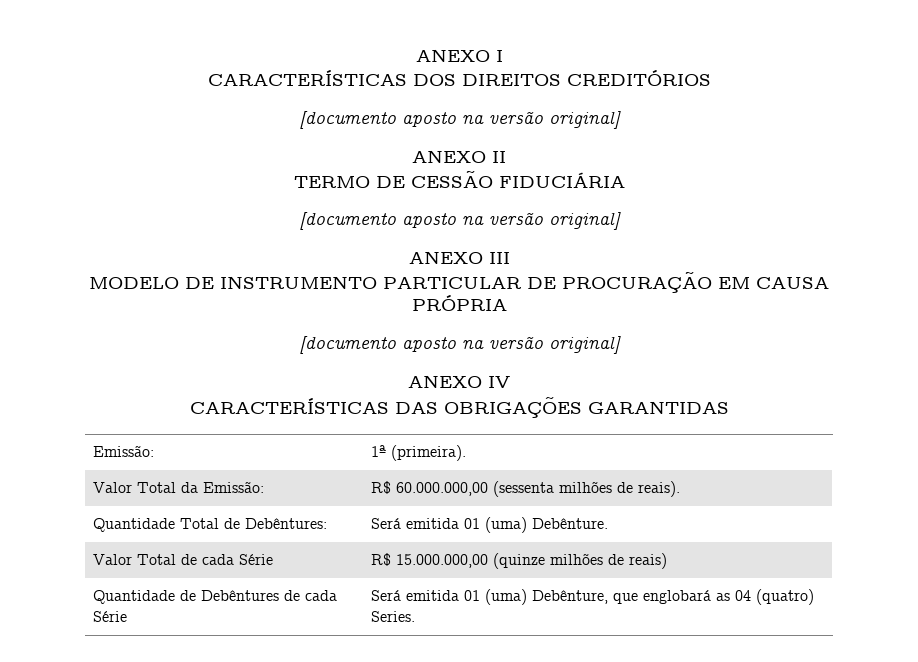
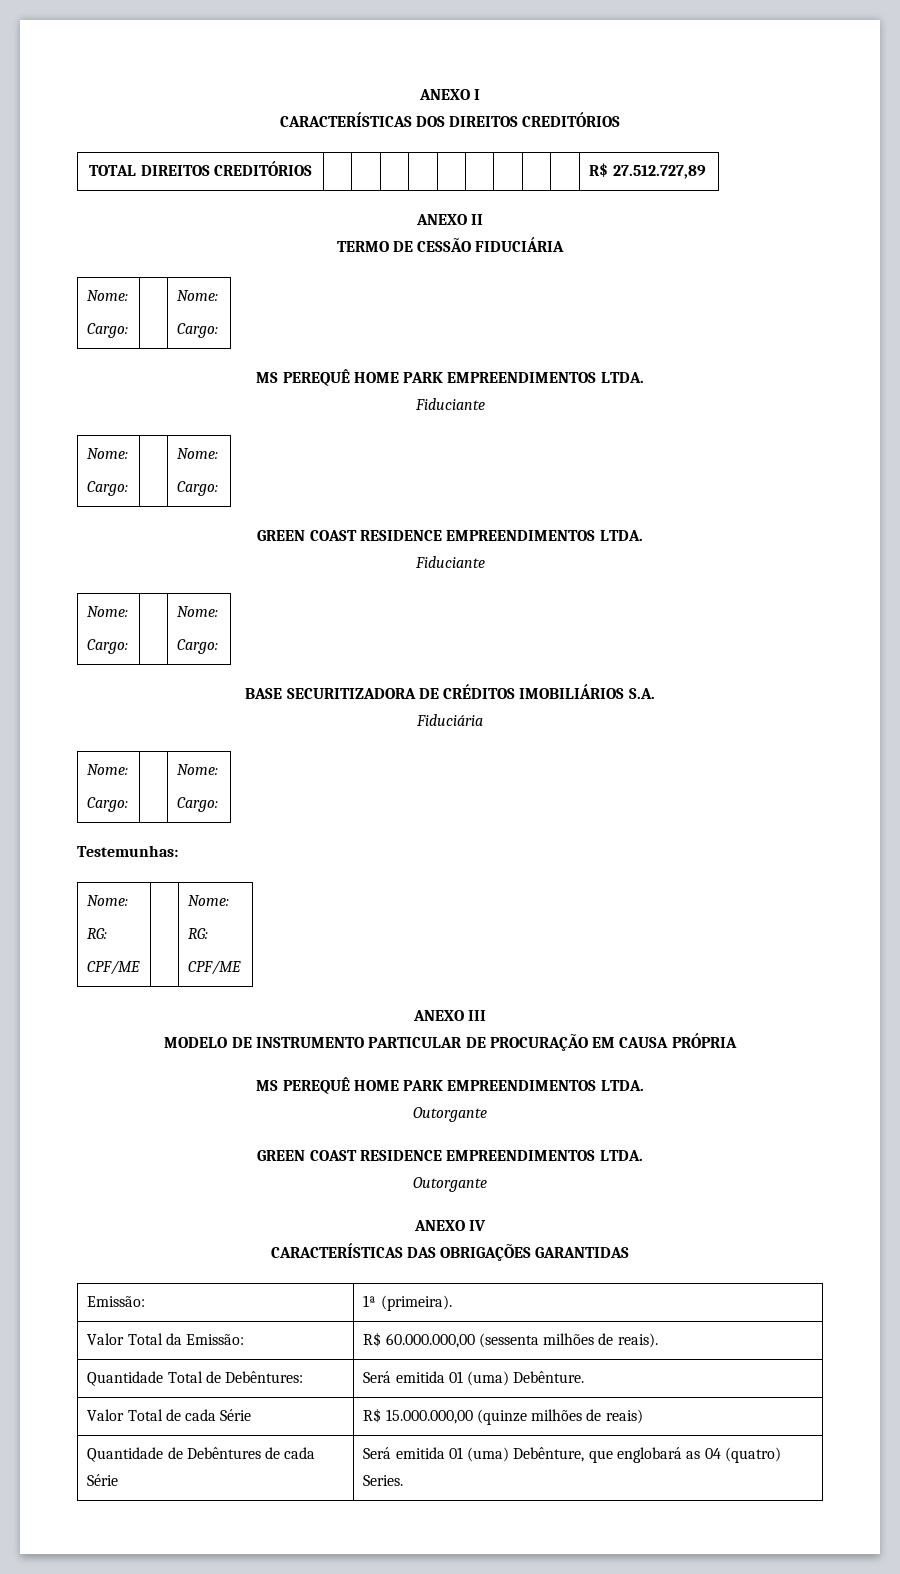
[298,110,621,129] // [documento aposto na versão original] -> [89,161,312,176] [589,163,706,179] // TOTAL DIREITOS CREDITÓRIOS | | | | | | | | | | R$ 27.512.727,89
[298,211,621,230] // [documento aposto na versão original] -> [87,290,129,301] [87,323,129,338] [177,290,219,301] [177,323,219,338] [256,369,644,386] [414,398,485,410] [87,448,129,459] [87,481,129,496] [177,448,219,459] [177,481,219,496] [257,530,643,541] [414,556,485,568] [87,606,129,617] [87,639,129,654] [177,606,219,617] [177,639,219,654] [245,684,655,699] [416,714,483,726] [87,764,129,775] [87,797,129,812] [177,764,219,775] [177,797,219,812] [77,845,178,857] [87,895,129,906] [87,928,108,939] [87,960,141,975] [188,895,230,906] [188,928,209,939] [188,960,242,975] // Nome: // Cargo: | | Nome: // Cargo: // MS PEREQUÊ HOME PARK EMPREENDIMENTOS LTDA. // Fiduciante // Nome: // Cargo: | | Nome: // Cargo: // GREEN COAST RESIDENCE EMPREENDIMENTOS LTDA. // Fiduciante // Nome: // Cargo: | | Nome: // Cargo: // BASE SECURITIZADORA DE CRÉDITOS IMOBILIÁRIOS S.A. // Fiduciária // Nome: // Cargo: | | Nome: // Cargo: // Testemunhas: // Nome: // RG: // CPF/ME | | Nome: // RG: // CPF/ME
[298,335,621,354] [documento aposto na versão original] -> [256,1077,644,1094] [413,1107,487,1122] [257,1150,643,1161] [413,1177,487,1192] MS PEREQUÊ HOME PARK EMPREENDIMENTOS LTDA. // Outorgante // GREEN COAST RESIDENCE EMPREENDIMENTOS LTDA. // Outorgante

